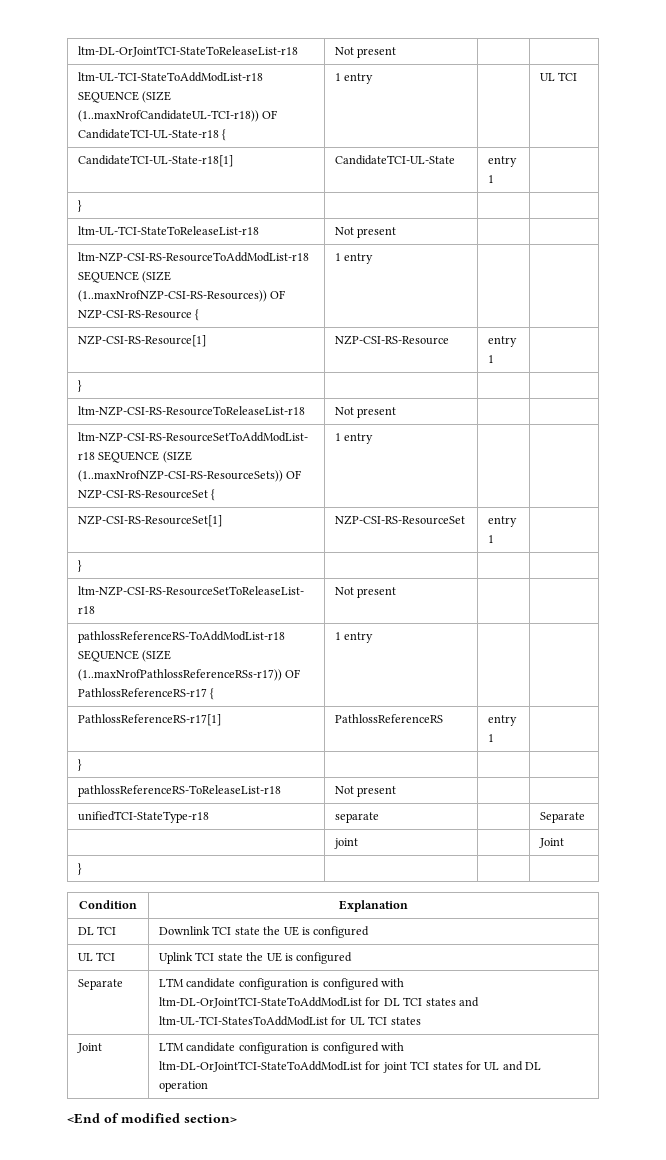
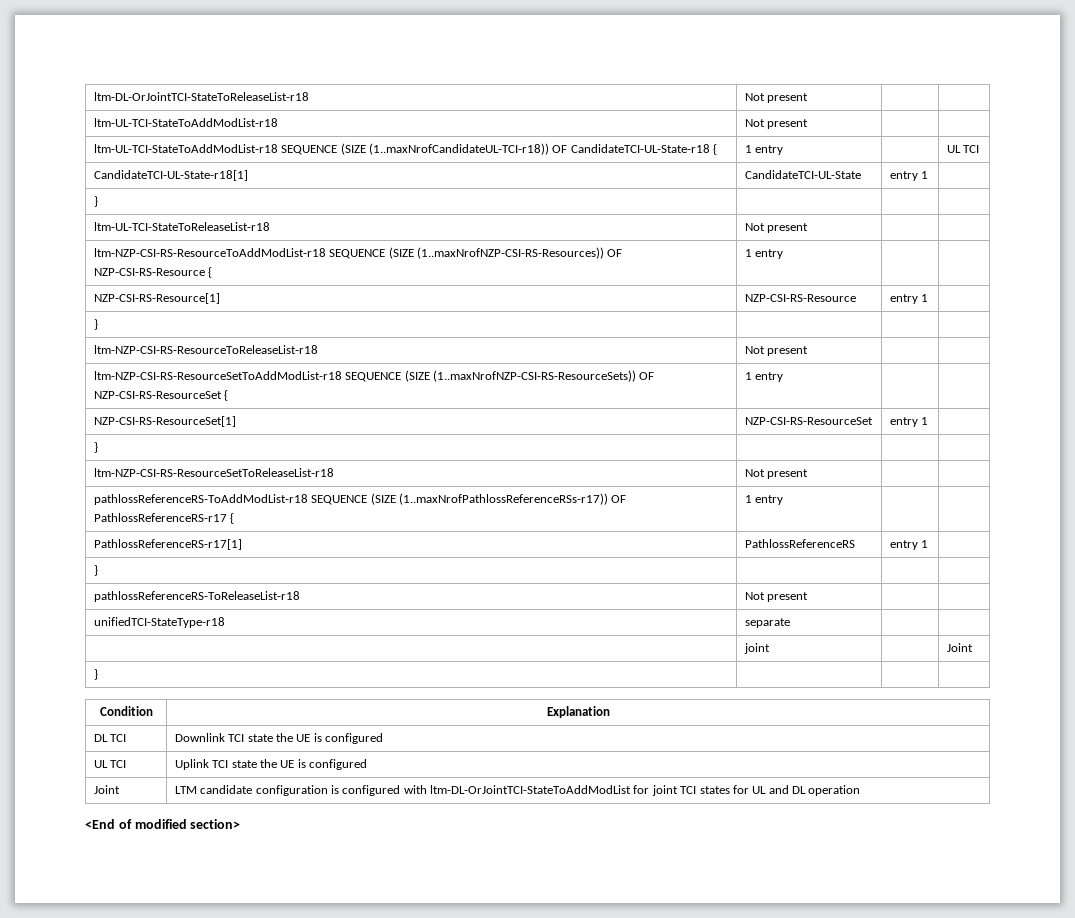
(397, 52) none -> [93,118,278,127] [744,119,809,129] // ltm-UL-TCI-StateToAddModList-r18 | Not present | |
[540,812,586,823] Separate -> (790, 623) none
[78,979,124,990] [159,978,404,990] [159,997,479,1008] [159,1016,421,1026] // Separate | LTM candidate configuration is configured with ltm-DL-OrJointTCI-StateToAddModList for DL TCI states and ltm-UL-TCI-StatesToAddModList for UL TCI states -> (368, 764) none

